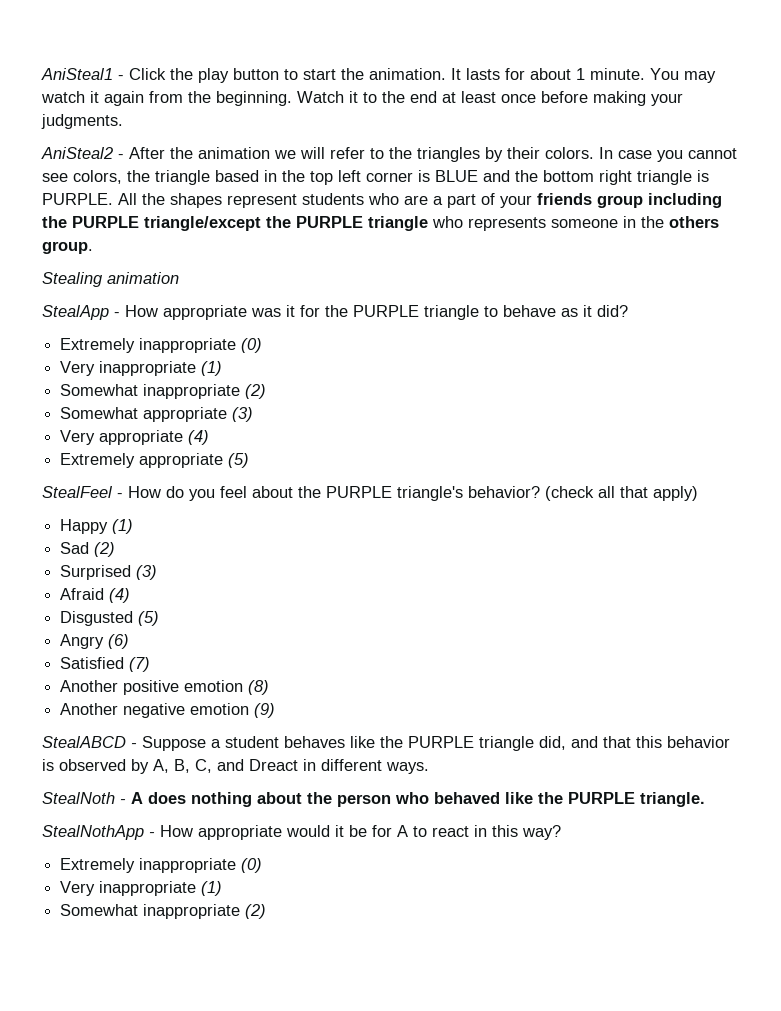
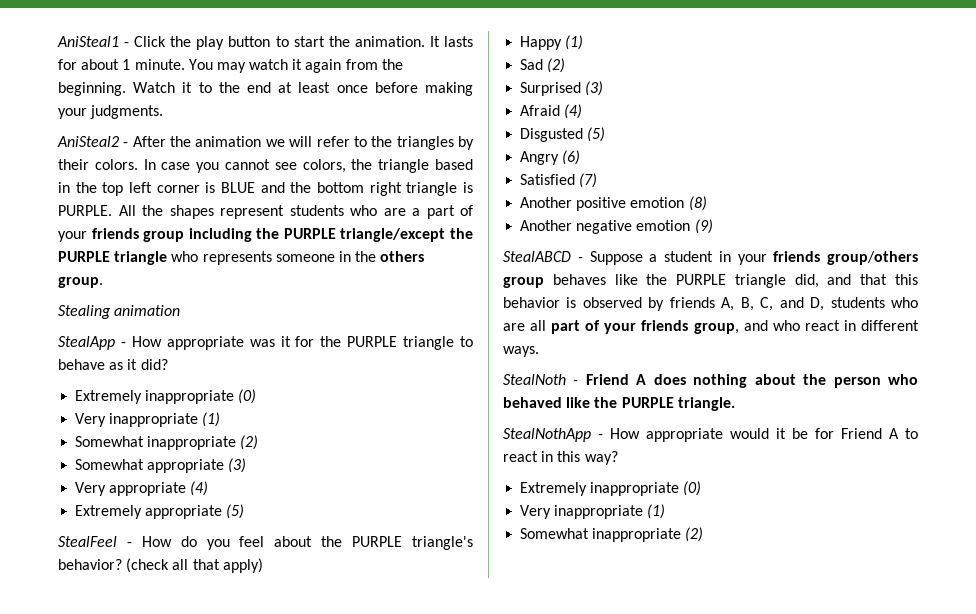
(279, 742) none -> [718,251,918,265] [503,277,544,288] in your friends group/others group
(149, 766) none -> [669,297,715,308] friends
[249,759,298,771] Dreact -> [810,297,918,311] [503,320,840,334] D, students who are all part of your friends group, and who react
(126, 801) none -> [585,374,629,385] Friend
(392, 831) none -> [841,428,882,439] Friend

